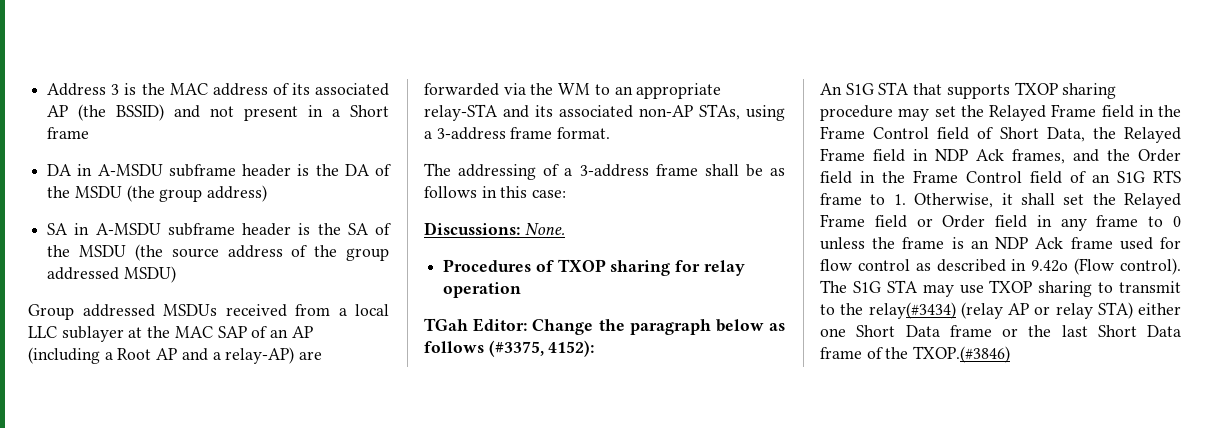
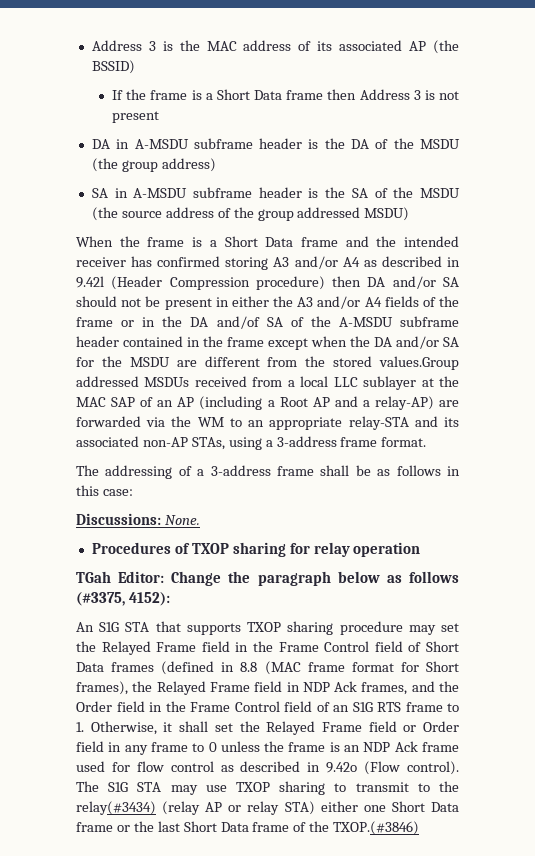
[174,105,389,121] [47,127,90,139] and not present in a Short frame -> [112,89,459,100] [112,111,160,123] // If the frame is a Short Data frame then Address 3 is not present
[28,304,74,320] Group -> [76,236,459,247] [76,256,460,270] [76,276,459,290] [76,296,459,310] [76,316,459,329] [76,336,459,350] [76,356,459,370] When the frame is a Short Data frame and the intended receiver has confirmed storing A3 and/or A4 as described in 9.42l (Header Compression procedure) then DA and/or SA should not be present in either the A3 and/or A4 fields of the frame or in the DA and/of SA of the A-MSDU subframe header contained in the frame except when the DA and/or SA for the MSDU are different from the stored values.Group
[1046,127,1085,142] Data, -> [76,661,459,675] [76,681,128,695] Data frames (defined in 8.8 (MAC frame format for Short frames),

